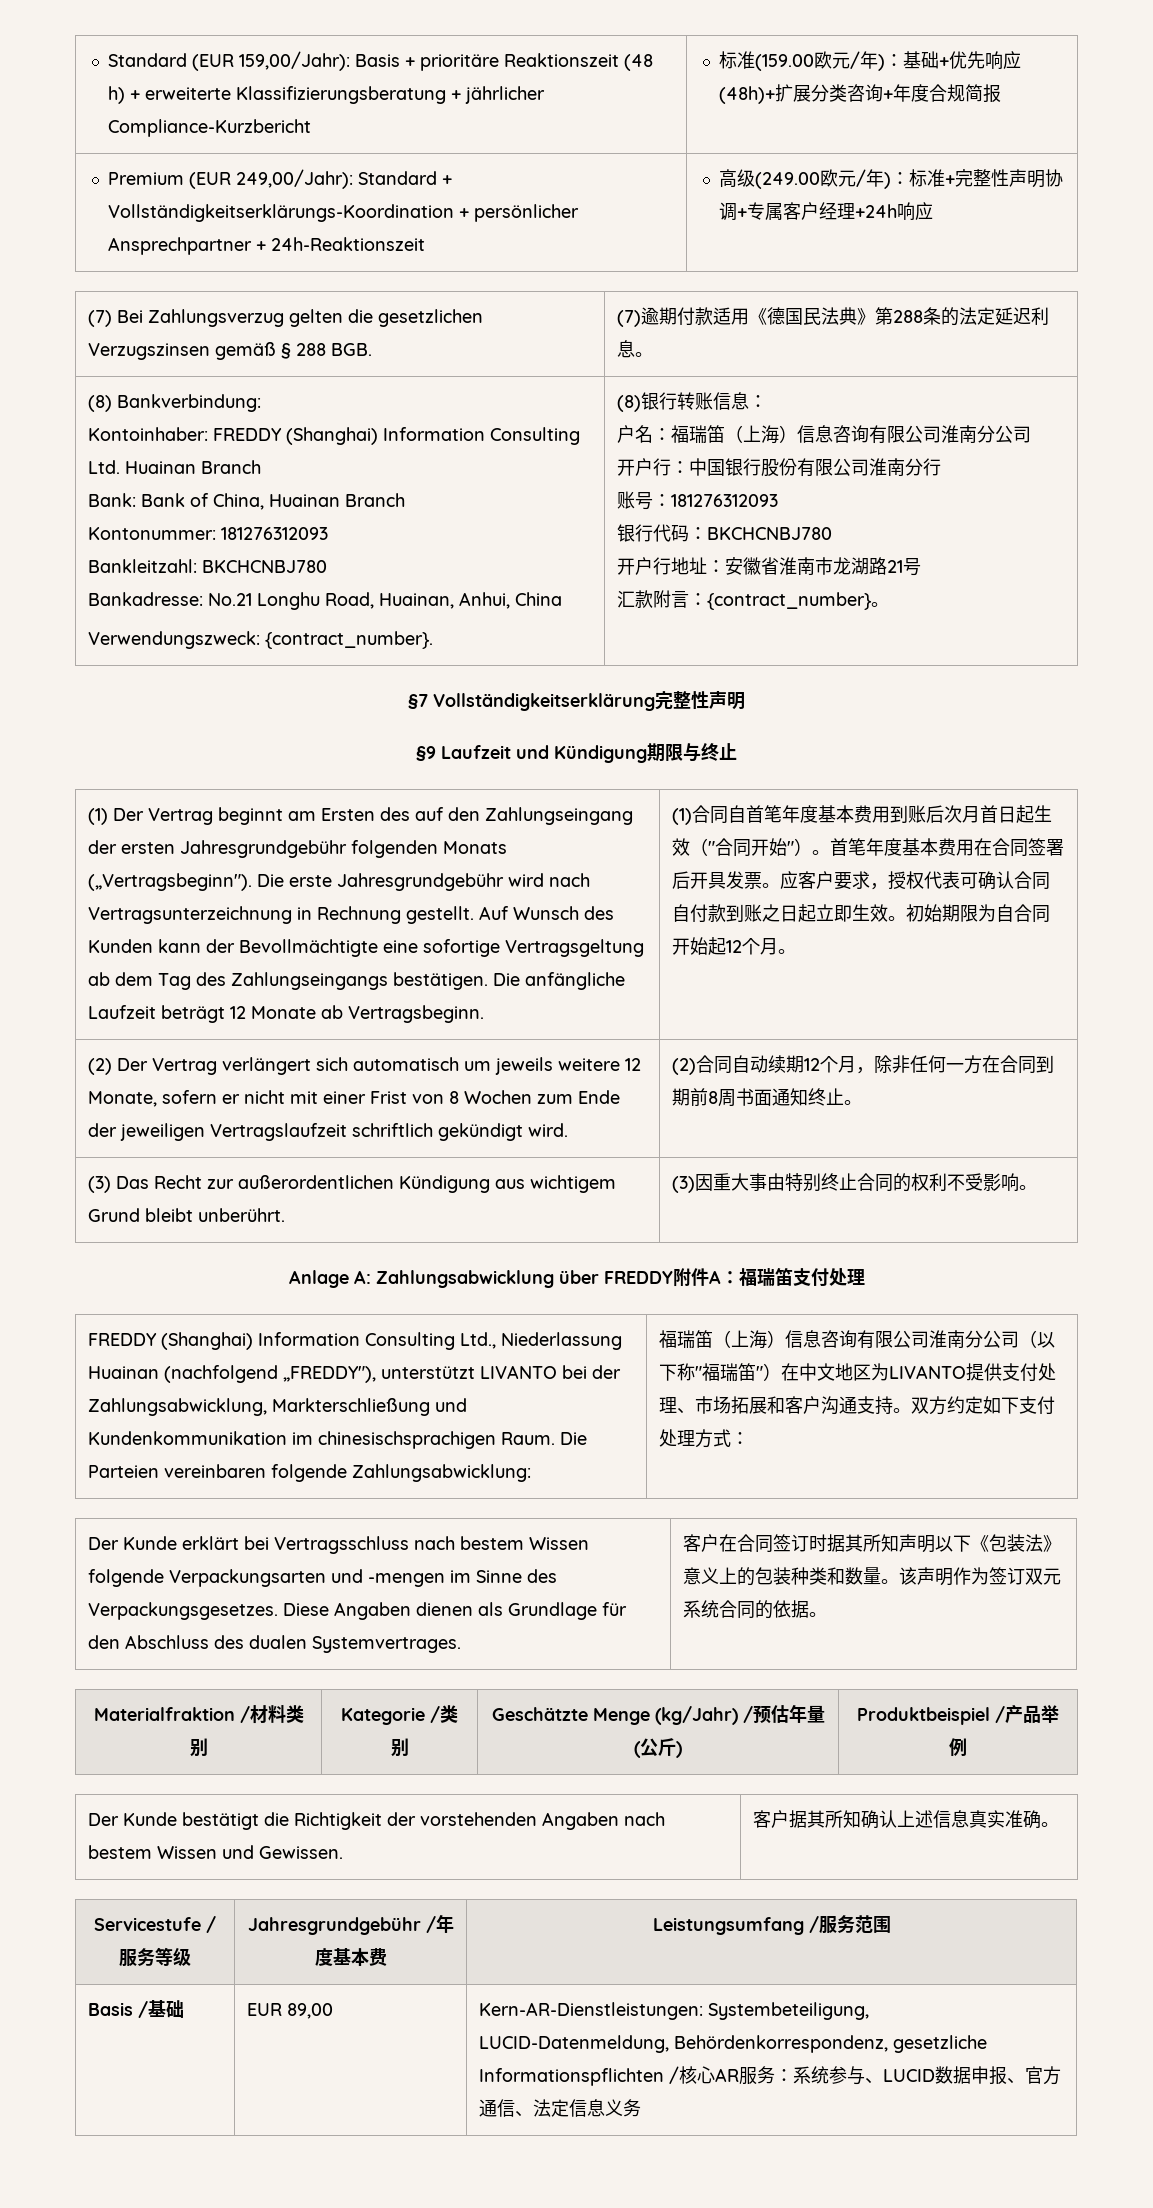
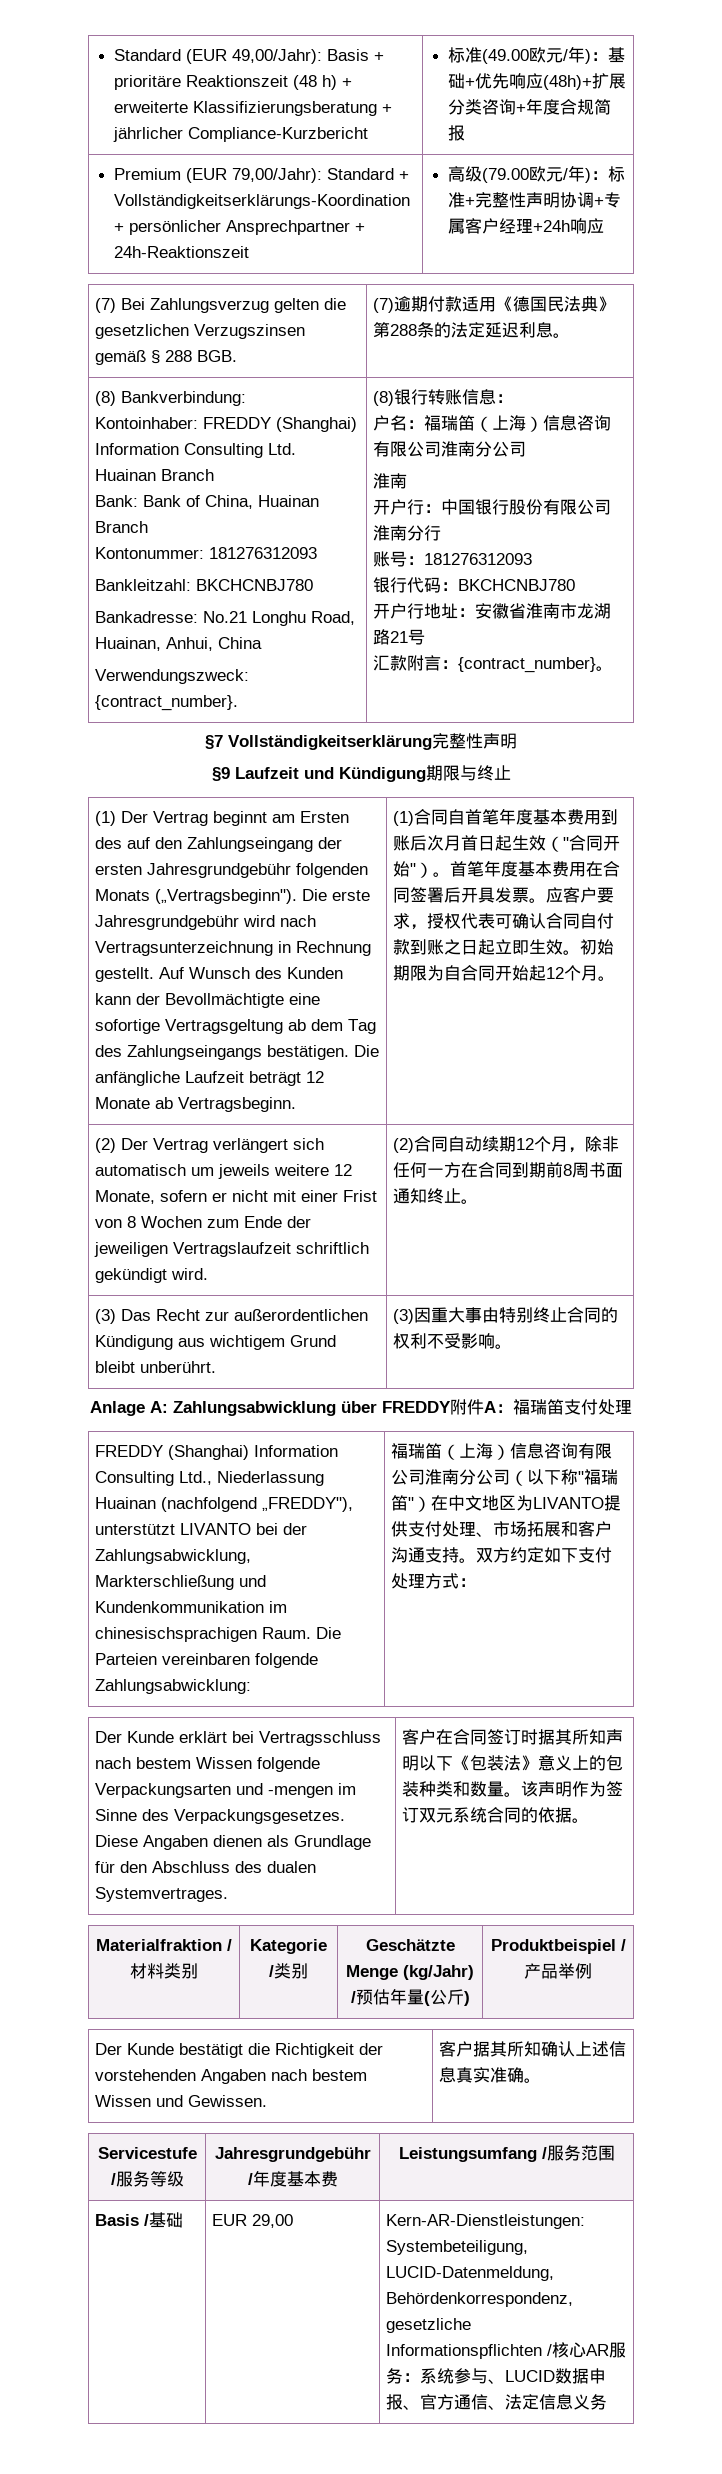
[238,51,350,71] 159,00/Jahr): -> [232,49,323,64] 49,00/Jahr):
[754,54,814,71] (159.00 -> [482,49,530,64] (49.00
[235,169,353,189] 249,00/Jahr): -> [232,168,323,183] 79,00/Jahr):
[754,172,820,189] (249.00 -> [482,168,530,183] (79.00
(1032, 434) none -> [373,473,408,489] // 淮南
[287,2003,334,2019] 89,00 -> [252,2214,294,2228] 29,00

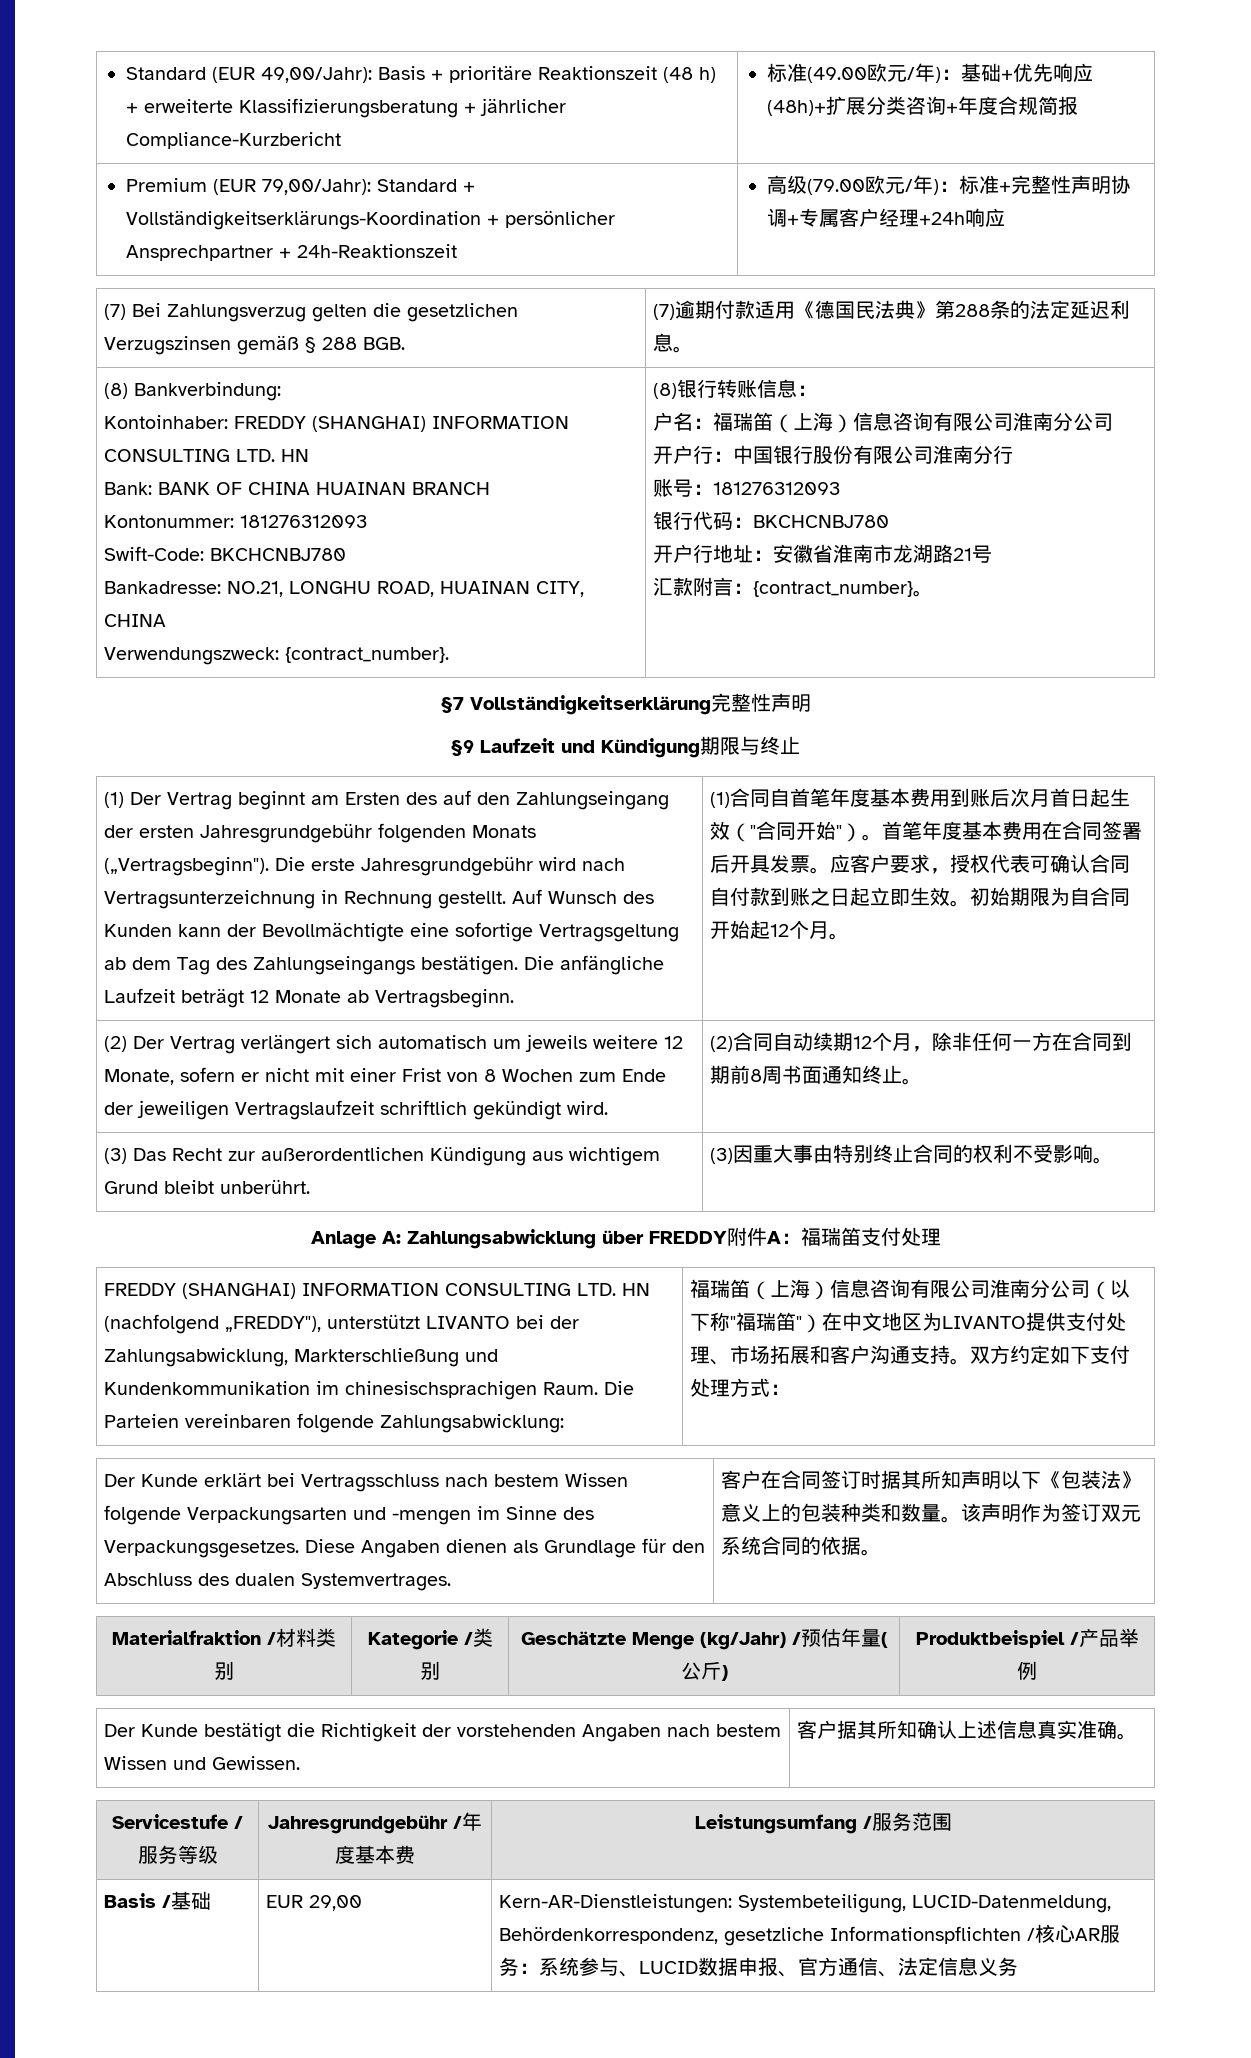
[276,417,358,432] [95,443,297,458] [95,469,215,481] [95,495,320,509] [95,521,149,533] (Shanghai) Information Consulting Ltd. Huainan Branch // Bank: Bank of China, Huainan Branch -> [312,416,570,432] [104,449,310,462] [104,482,491,495] (SHANGHAI) INFORMATION CONSULTING LTD. HN // Bank: BANK OF CHINA HUAINAN BRANCH
[95,579,192,591] Bankleitzahl: -> [104,546,205,561] Swift-Code:
[203,611,356,626] [95,637,263,651] No.21 Longhu Road, Huainan, Anhui, China -> [227,581,585,597] [104,614,167,627] NO.21, LONGHU ROAD, HUAINAN CITY, CHINA
[373,473,408,489] // 淮南 -> (1114, 422) none
[168,1445,339,1460] [95,1471,325,1486] [95,1497,157,1509] (Shanghai) Information Consulting Ltd., Niederlassung Huainan -> [182,1283,651,1299] (SHANGHAI) INFORMATION CONSULTING LTD. HN

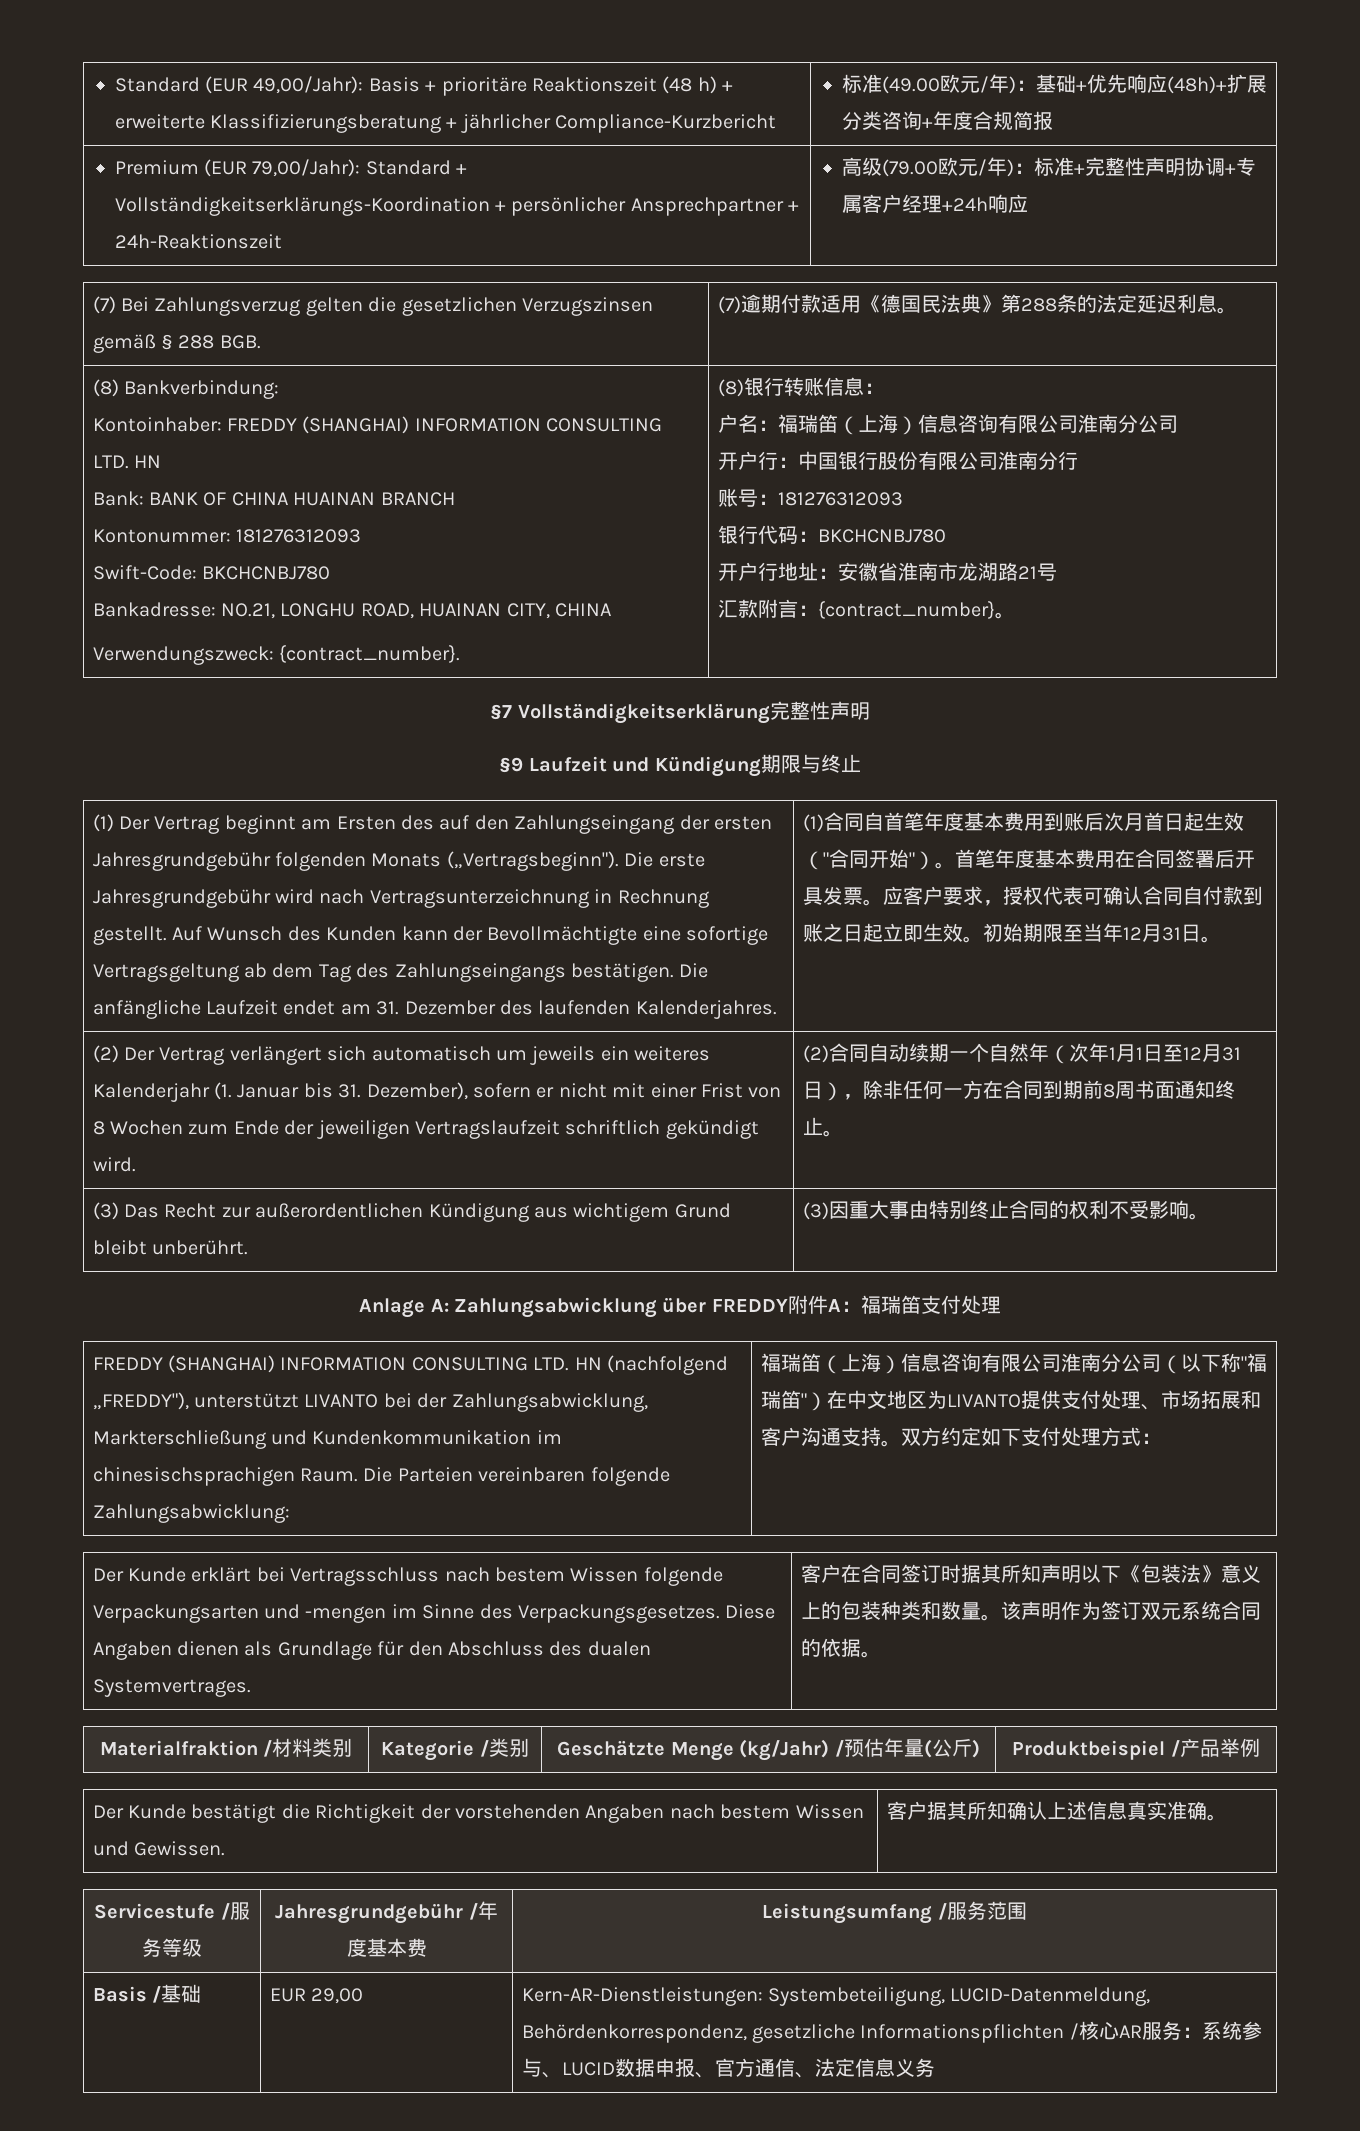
[181,988,515,1008] beträgt 12 Monate ab Vertragsbeginn. -> [283,1000,777,1019] endet am 31. Dezember des laufenden Kalenderjahres.
[1050,887,1131,906] [710,920,830,939] 为自合同开始起12个月 -> [1062,923,1201,942] 至当年12月31日
[593,1035,684,1049] [104,1069,175,1085] weitere 12 Monate, -> [600,1046,711,1061] [92,1082,468,1102] ein weiteres Kalenderjahr (1. Januar bis 31. Dezember),
[853,1032,913,1051] 12个月 -> [948,1043,1241,1064] [802,1081,843,1101] 一个自然年（次年1月1日至12月31日）

